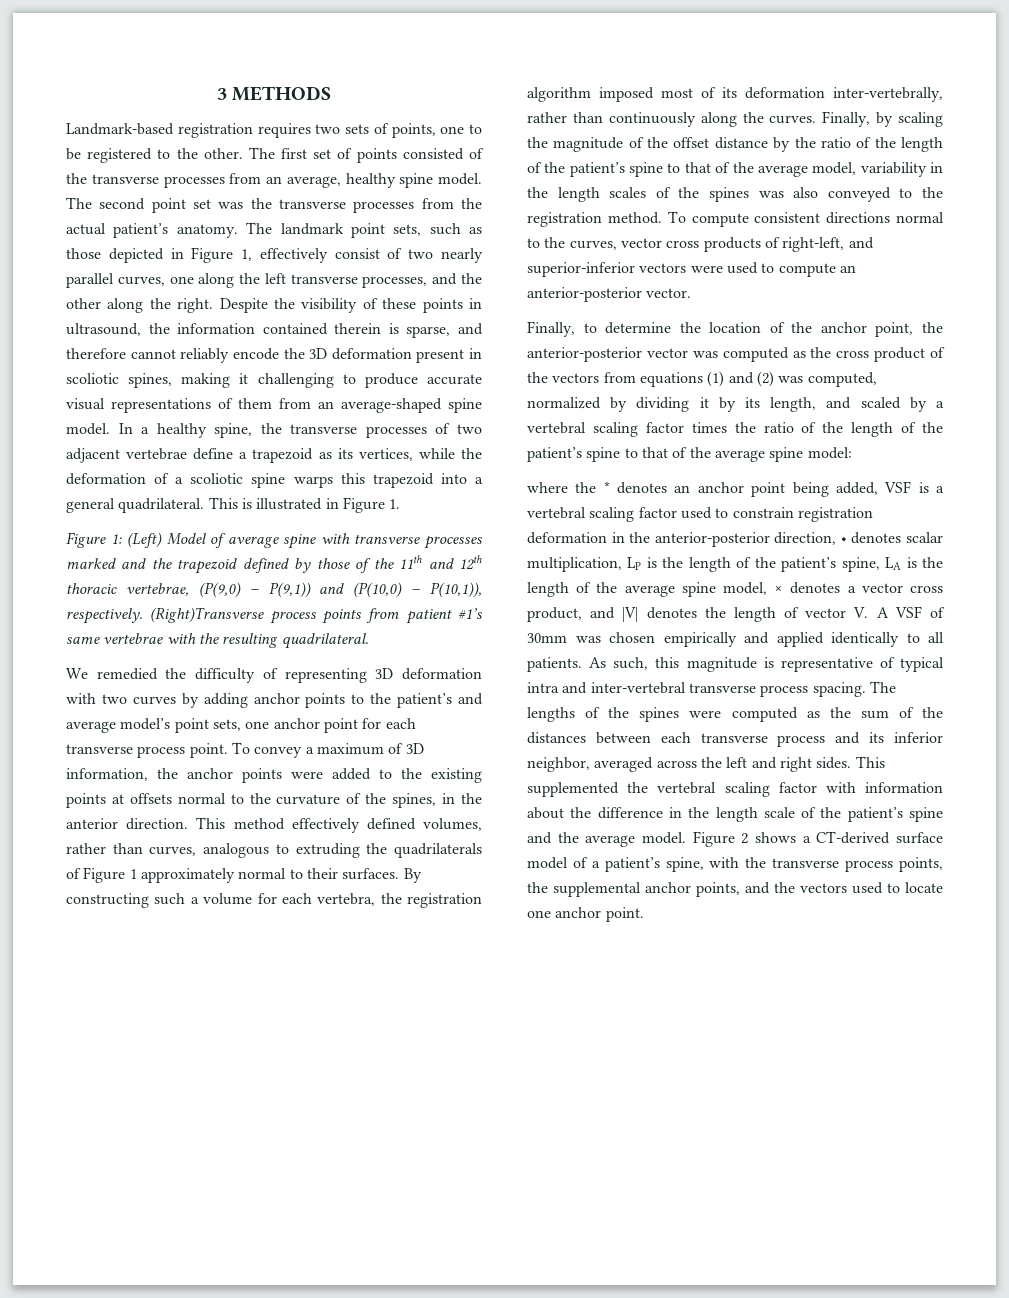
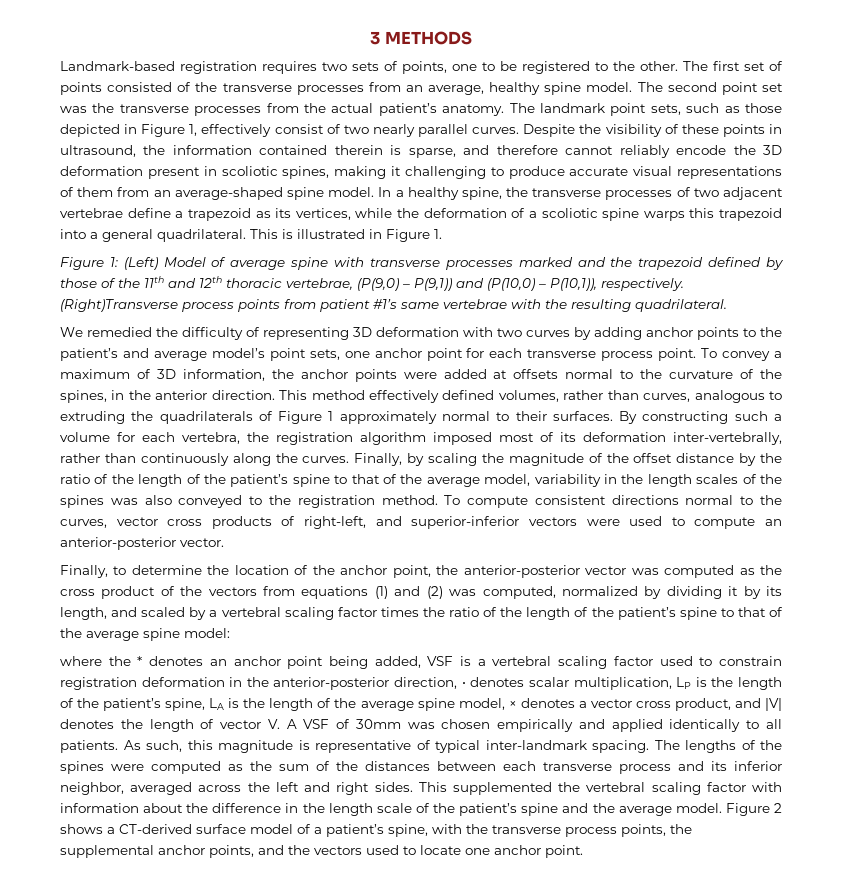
[117,273,482,288] [66,298,214,313] curves, one along the left transverse processes, and the other along the right. -> [472,127,520,134] curves.
[379,768,482,783] [66,793,106,808] to the existing points -> (487, 374) none
[527,682,809,697] intra and inter-vertebral transverse process -> [485,740,587,750] inter-landmark

